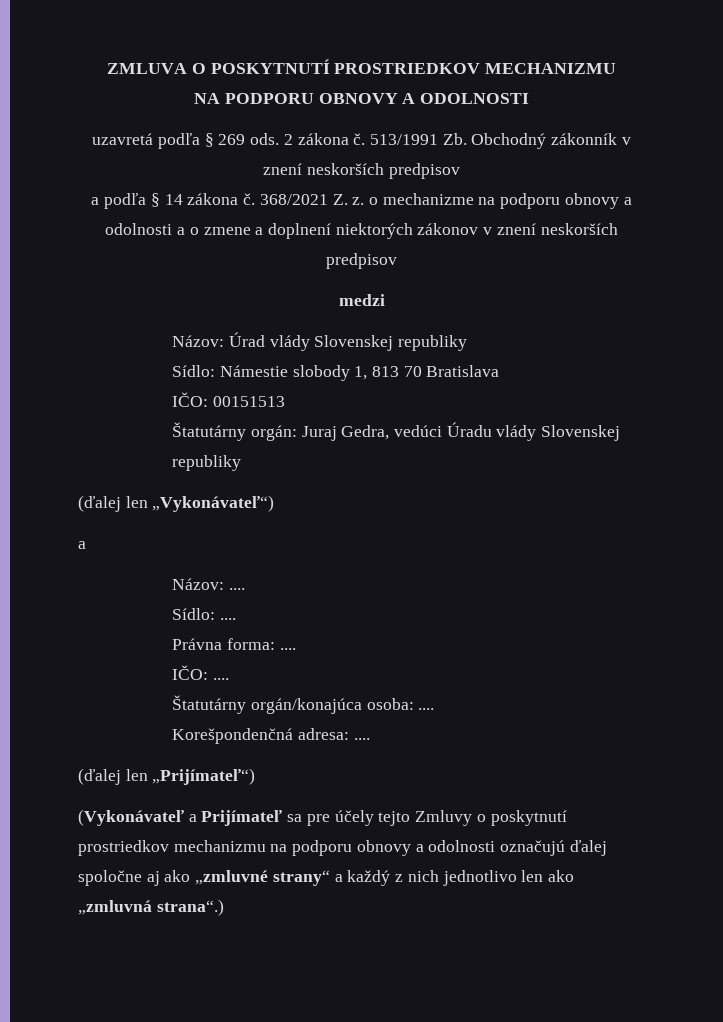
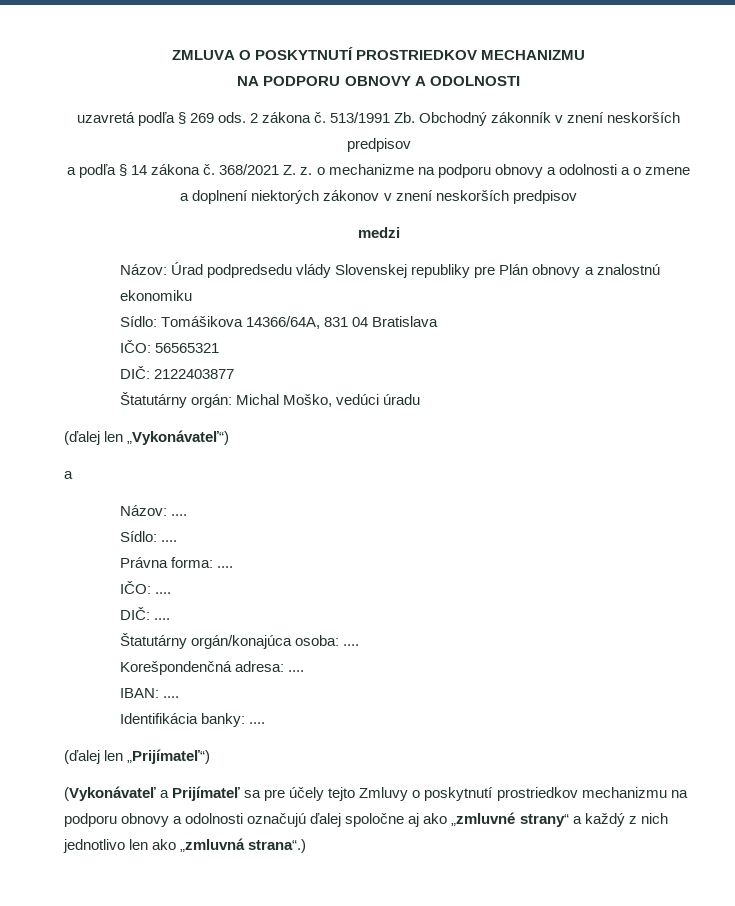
[269,335,468,351] [172,365,422,381] vlády Slovenskej republiky // Sídlo: Námestie slobody 1, 813 70 -> [207,264,660,278] [120,290,193,301] [120,316,369,329] podpredsedu vlády Slovenskej republiky pre Plán obnovy a znalostnú ekonomiku // Sídlo: Tomášikova 14366/64A, 831 04
[212,396,285,407] 00151513 -> [155,343,220,353] [120,366,235,379] 56565321 // DIČ: 2122403877
[301,422,621,441] [172,455,242,471] Juraj Gedra, vedúci Úradu vlády Slovenskej republiky -> [236,394,421,407] Michal Moško, vedúci úradu
(229, 679) none -> [120,607,171,620] // DIČ: ....
(370, 739) none -> [120,688,180,698] [120,713,266,727] // IBAN: .... // Identifikácia banky: ....

